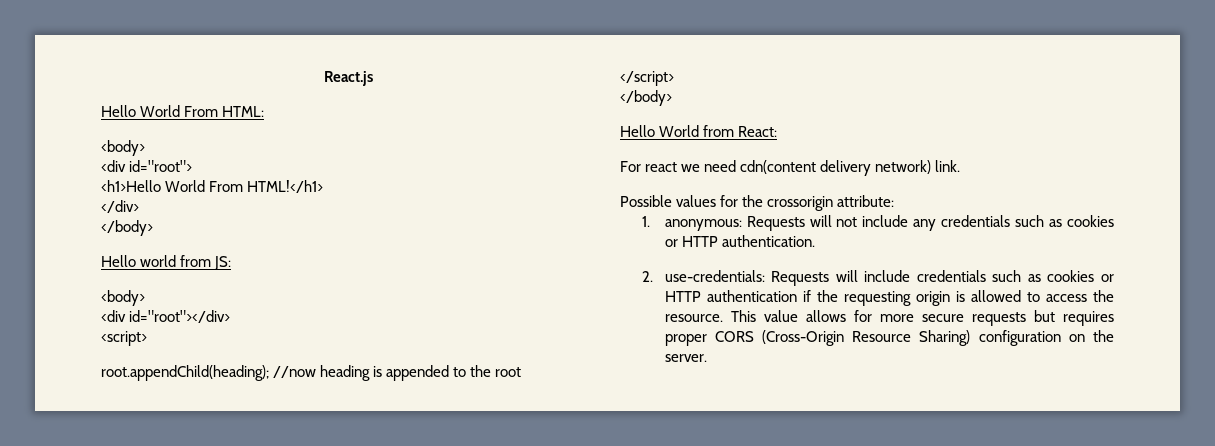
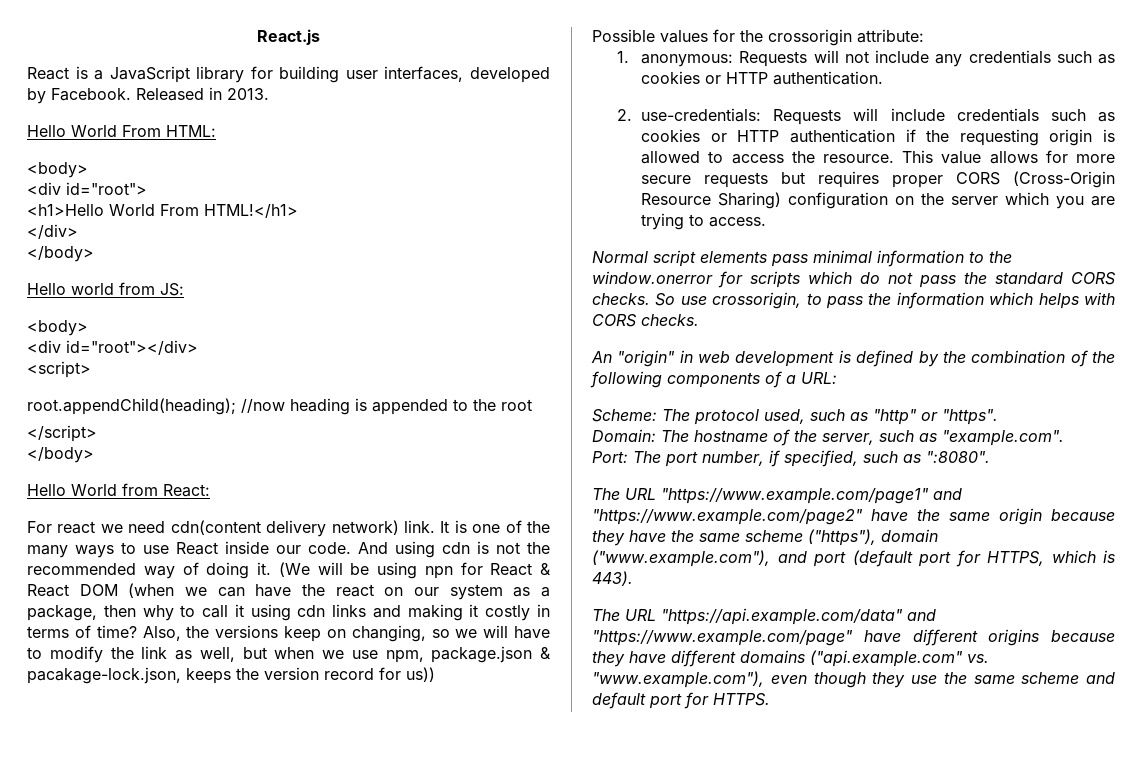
(373, 78) none -> [27,66,550,83] [27,87,269,104] // React is a JavaScript library for building user interfaces, developed by Facebook. Released in 2013.
(961, 166) none -> [440,520,551,533] [27,541,550,558] [27,562,551,579] [27,583,551,600] [27,604,550,621] [27,625,550,642] [27,646,551,663] [27,667,435,684] It is one of the many ways to use React inside our code. And using cdn is not the recommended way of doing it. (We will be using npn for React & React DOM (when we can have the react on our system as a package, then why to call it using cdn links and making it costly in terms of time? Also, the versions keep on changing, so we will have to modify the link as well, but when we use npm, package.json & pacakage-lock.json, keeps the version record for us))
[664,354,707,362] server. -> [951,192,1115,209] [641,213,767,230] [592,250,1012,267] [592,271,1116,288] [592,292,1115,309] [592,314,699,327] [591,350,1115,367] [590,371,837,388] [592,409,998,425] [592,429,1064,446] [592,450,990,467] [592,488,962,504] [592,508,1115,525] [592,529,938,546] [592,550,1115,567] [592,571,633,586] [592,608,936,625] [592,629,1115,646] [592,650,989,667] [592,671,1115,688] [592,692,770,709] server which you are trying to access. // Normal script elements pass minimal information to the window.onerror for scripts which do not pass the standard CORS checks. So use crossorigin, to pass the information which helps with CORS checks. // An "origin" in web development is defined by the combination of the following components of a URL: // Scheme: The protocol used, such as "http" or "https". // Domain: The hostname of the server, such as "example.com". // Port: The port number, if specified, such as ":8080". // The URL "https://www.example.com/page1" and "https://www.example.com/page2" have the same origin because they have the same scheme ("https"), domain ("www.example.com"), and port (default port for HTTPS, which is 443). // The URL "https://api.example.com/data" and "https://www.example.com/page" have different origins because they have different domains ("api.example.com" vs. "www.example.com"), even though they use the same scheme and default port for HTTPS.

